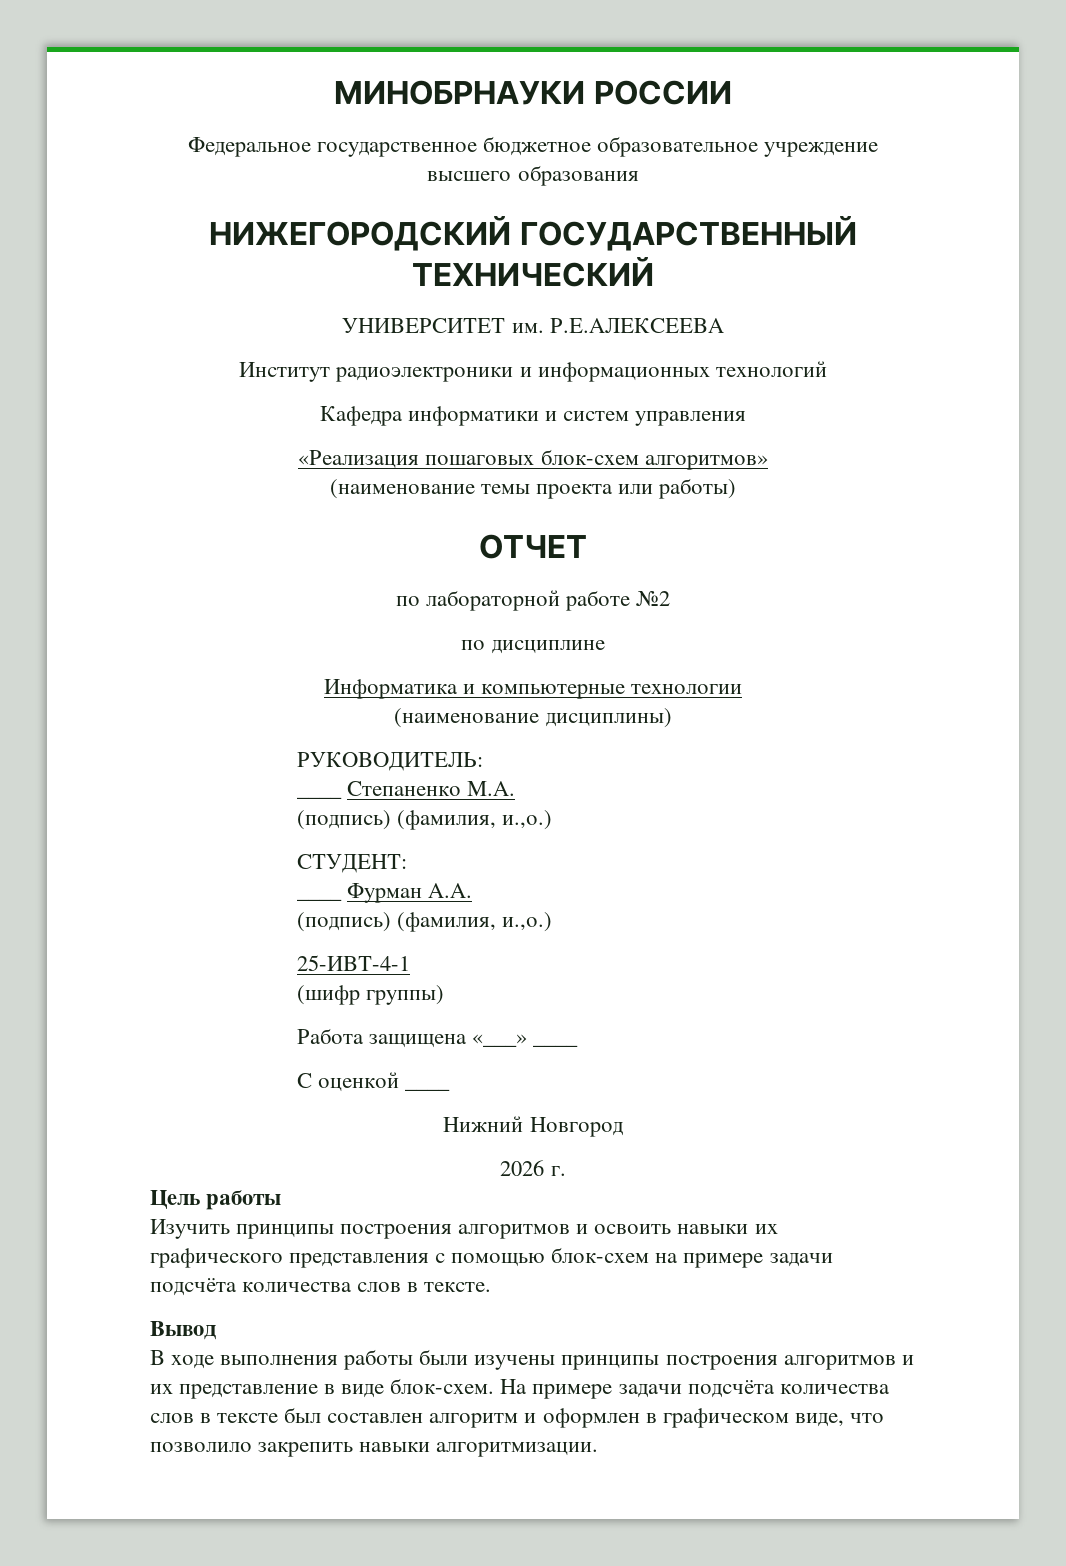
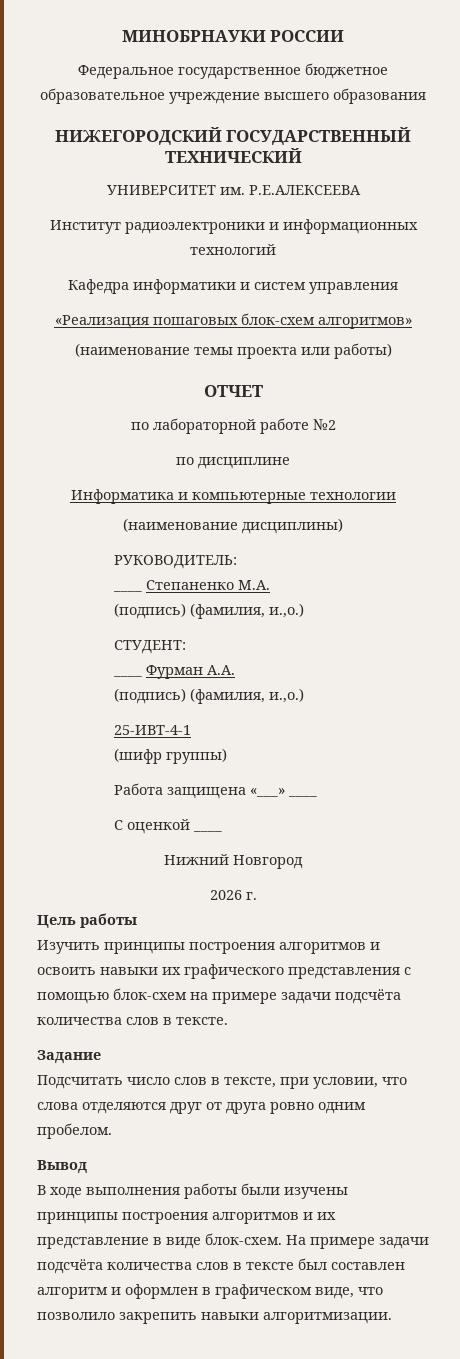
(492, 1287) none -> [37,1050,101,1064] [37,1075,407,1089] [37,1102,366,1114] [37,1123,112,1139] // Задание // Подсчитать число слов в тексте, при условии, что слова отделяются друг от друга ровно одним пробелом.

